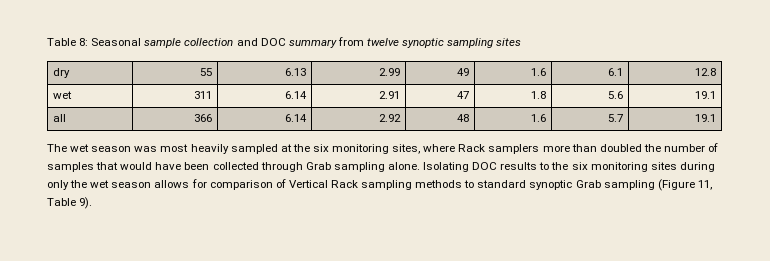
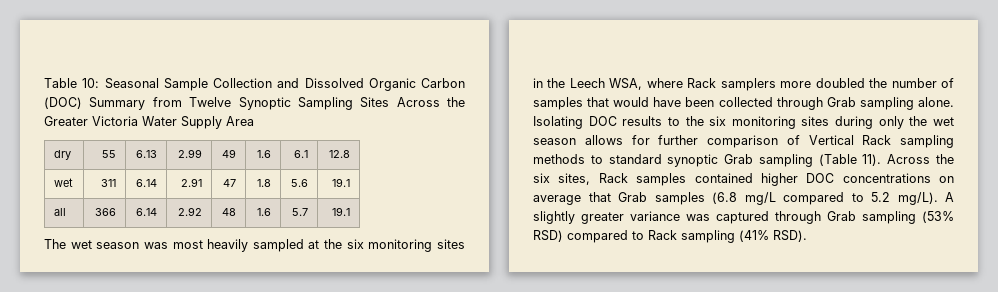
[47,37,522,48] Table 8: Seasonal sample collection and DOC summary from twelve synoptic sampling sites -> [44,78,465,91] [44,97,465,110] [44,116,254,129] Table 10: Seasonal Sample Collection and Dissolved Organic Carbon (DOC) Summary from Twelve Synoptic Sampling Sites Across the Greater Victoria Water Supply Area
[392,144,421,154] sites, -> [436,239,465,249] [533,78,643,90] sites in the Leech WSA,
[571,144,597,152] than -> (812, 84) none
(207, 183) none -> [658,135,699,145] further
[657,179,712,191] [47,197,93,209] (Figure 11, Table 9). -> [818,154,954,166] [533,173,954,186] [533,192,954,205] [533,211,954,224] [533,230,807,243] (Table 11). Across the six sites, Rack samples contained higher DOC concentrations on average that Grab samples (6.8 mg/L compared to 5.2 mg/L). A slightly greater variance was captured through Grab sampling (53% RSD) compared to Rack sampling (41% RSD).

